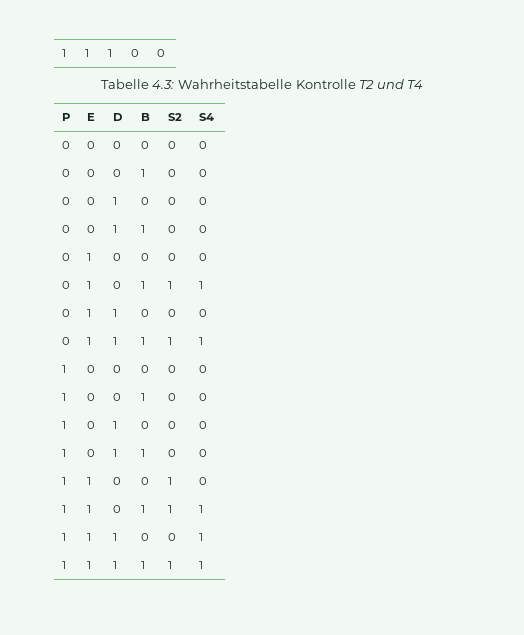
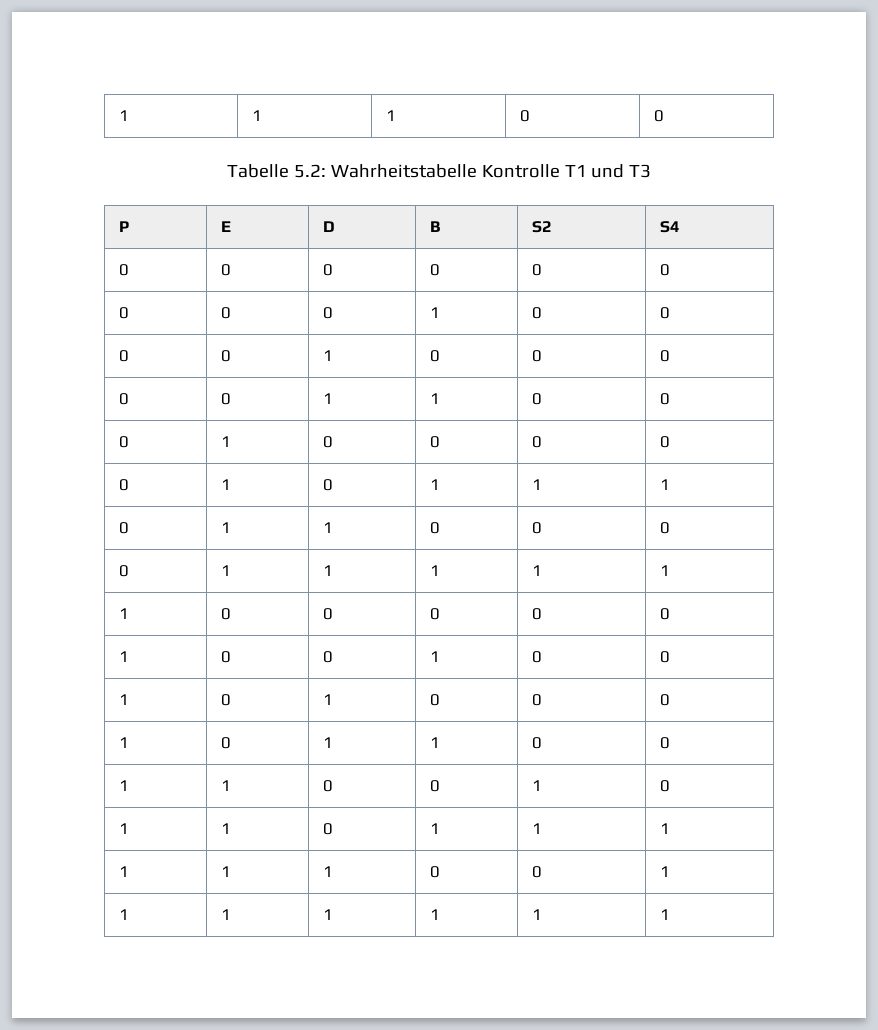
[152,80,175,89] 4.3: -> [293,164,326,178] 5.2:
[359,79,424,89] T2 und T4 -> [564,164,652,178] T1 und T3

